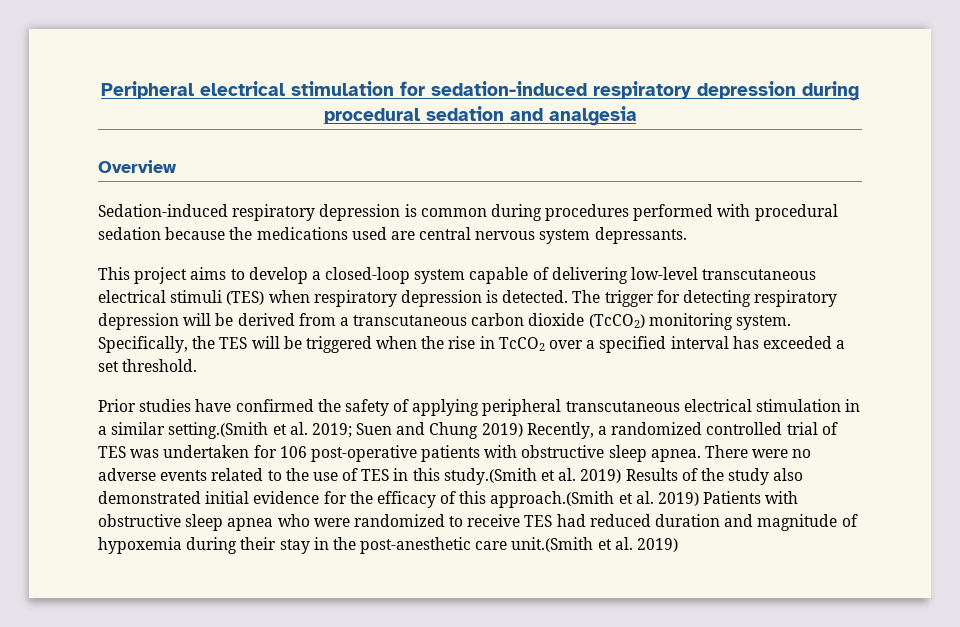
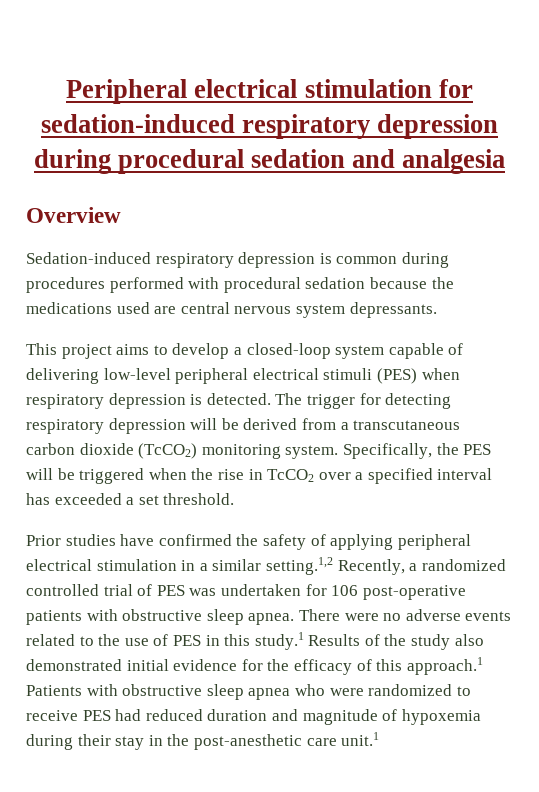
[702,269,817,280] transcutaneous -> [175,368,249,384] peripheral
[226,291,265,305] (TES) -> [376,368,417,384] (PES)
[219,337,248,349] TES -> [463,444,492,455] PES
[565,401,680,412] transcutaneous -> (471, 542) none
[168,422,523,439] setting.(Smith et al. 2019; Suen and Chung 2019) -> [265,557,333,575] setting.1,2
[98,446,126,458] TES -> [156,585,185,596] PES
[361,469,390,481] TES -> [172,635,201,646] PES
[443,468,622,485] study.(Smith et al. 2019) -> [254,632,304,650] study.1
[490,491,700,508] approach.(Smith et al. 2019) -> [406,657,483,675] approach.1
[524,515,553,527] TES -> [82,710,111,721] PES
[511,537,679,552] unit.(Smith et al. 2019) -> [341,732,380,746] unit.1

